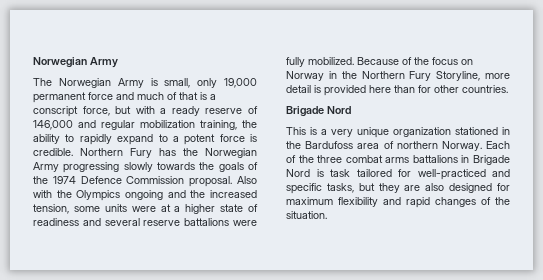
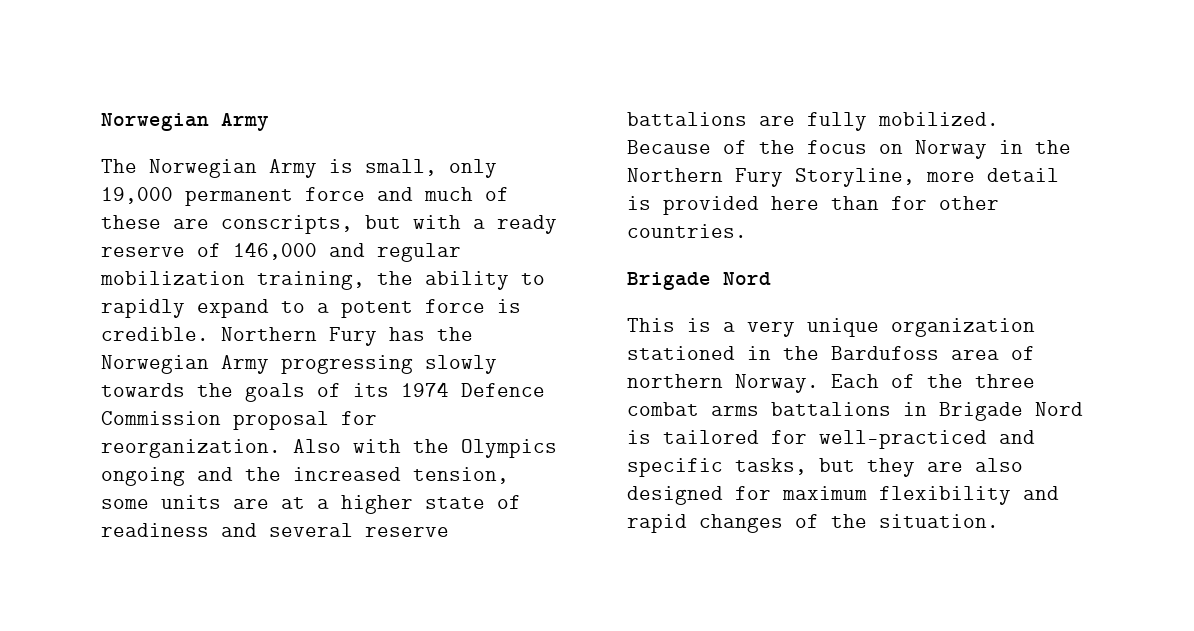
[179,92,216,100] [33,106,110,117] that is a conscript force, -> [101,215,353,234] these are conscripts,
[33,176,48,184] the -> [353,383,389,397] its
[189,176,233,187] proposal. -> [233,411,377,430] [101,439,281,458] proposal for reorganization.
[131,206,156,212] were -> [233,499,269,509] are
[233,220,257,226] were -> [759,116,795,126] are
[330,169,350,177] task -> (651, 437) none

